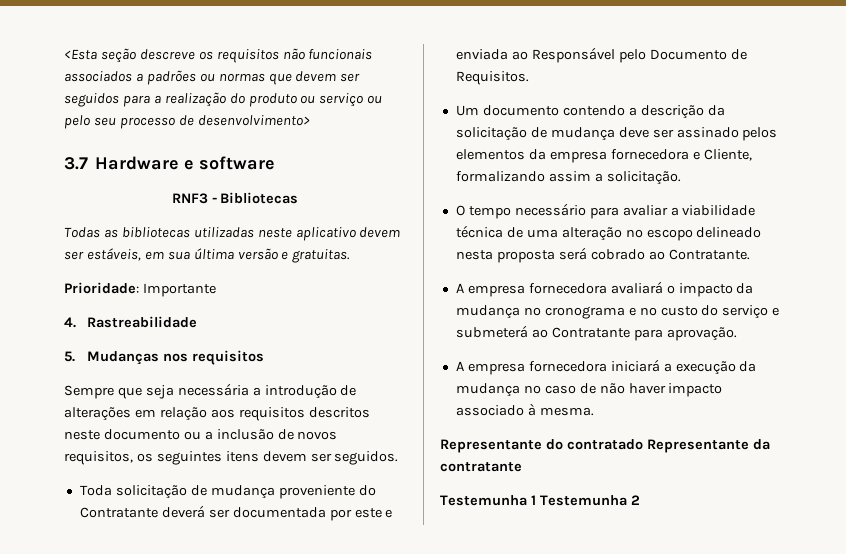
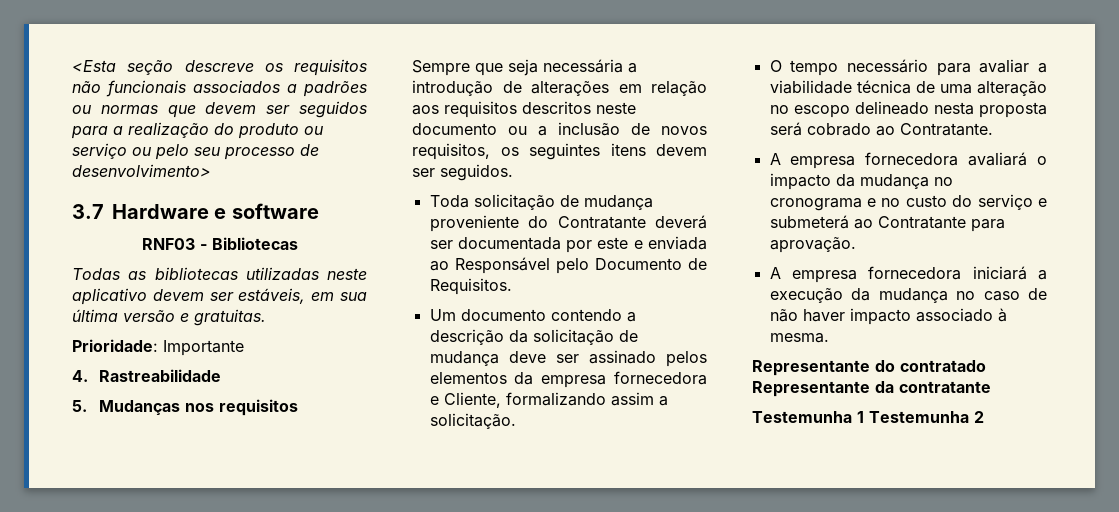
[171,193,208,204] RNF3 -> [141,238,195,250] RNF03

